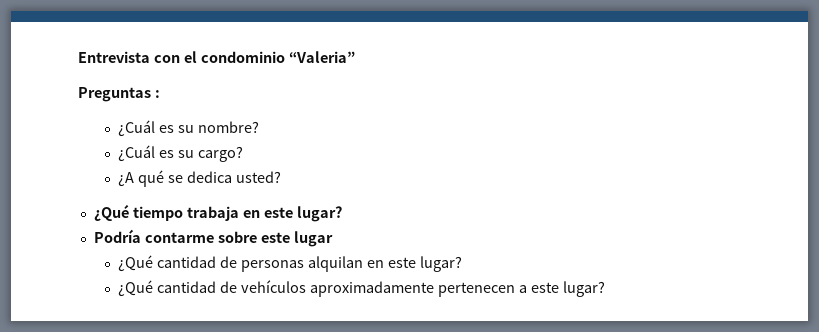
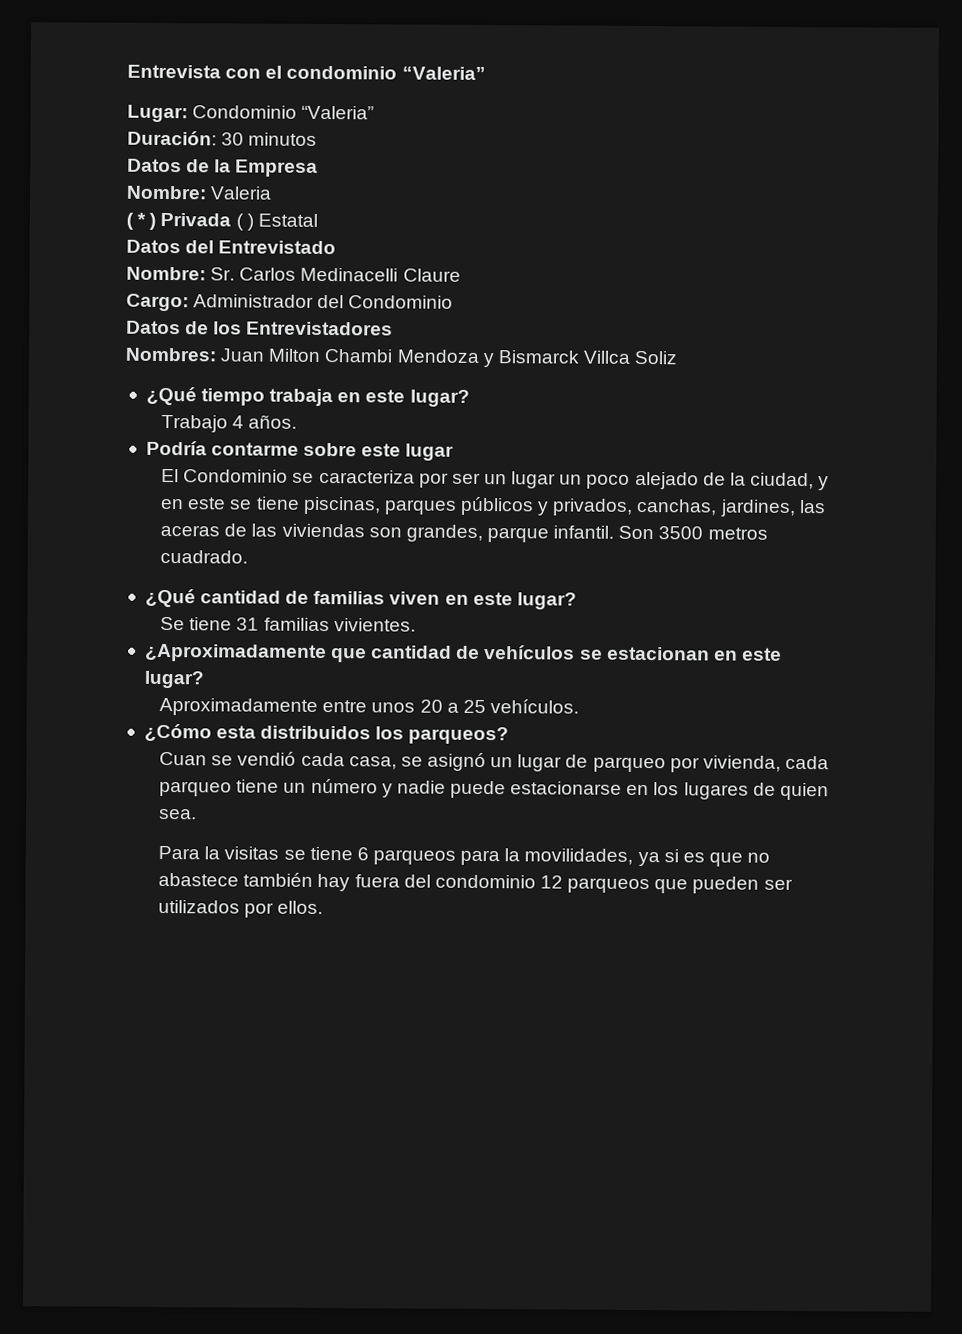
[78,87,160,102] [118,120,260,137] [118,145,244,162] [118,170,281,187] Preguntas : // ¿Cuál es su nombre? // ¿Cuál es su cargo? // ¿A qué se dedica usted? -> [127,104,375,123] [127,130,318,146] [127,158,319,177] [126,185,273,200] [126,212,318,231] [126,239,337,255] [126,266,461,282] [126,293,454,312] [126,320,394,336] [125,347,678,368] Lugar: Condominio “Valeria” // Duración: 30 minutos // Datos de la Empresa // Nombre: Valeria // ( * ) Privada ( ) Estatal // Datos del Entrevistado // Nombre: Sr. Carlos Medinacelli Claure // Cargo: Administrador del Condominio // Datos de los Entrevistadores // Nombres: Juan Milton Chambi Mendoza y Bismarck Villca Soliz
(342, 214) none -> [161,414,298,433] // Trabajo 4 años.
[118,255,462,272] [118,280,605,297] // ¿Qué cantidad de personas alquilan en este lugar? // ¿Qué cantidad de vehículos aproximadamente pertenecen a este lugar? -> [161,468,830,491] [160,496,826,517] [160,523,768,543] [160,549,249,564] [144,588,577,610] [160,616,416,632] [144,643,782,663] [143,670,204,689] [159,697,579,716] [143,723,510,745] [159,751,829,773] [159,778,829,801] [159,808,198,820] [158,845,771,867] [158,872,793,894] [158,899,324,918] // El Condominio se caracteriza por ser un lugar un poco alejado de la ciudad, y en este se tiene piscinas, parques públicos y privados, canchas, jardines, las aceras de las viviendas son grandes, parque infantil. Son 3500 metros cuadrado. // ¿Qué cantidad de familias viven en este lugar? // Se tiene 31 familias vivientes. // ¿Aproximadamente que cantidad de vehículos se estacionan en este lugar? // Aproximadamente entre unos 20 a 25 vehículos. // ¿Cómo esta distribuidos los parqueos? // Cuan se vendió cada casa, se asignó un lugar de parqueo por vivienda, cada parqueo tiene un número y nadie puede estacionarse en los lugares de quien sea. // Para la visitas se tiene 6 parqueos para la movilidades, ya si es que no abastece también hay fuera del condominio 12 parqueos que pueden ser utilizados por ellos.

